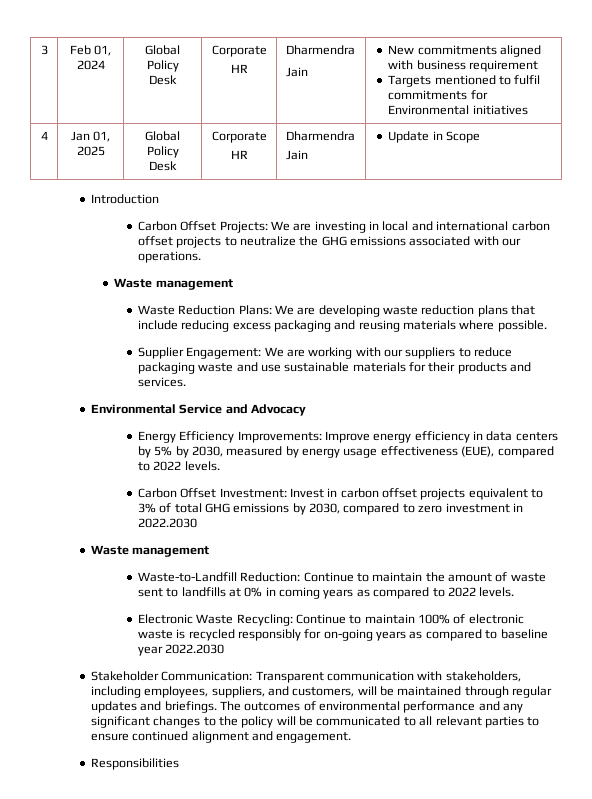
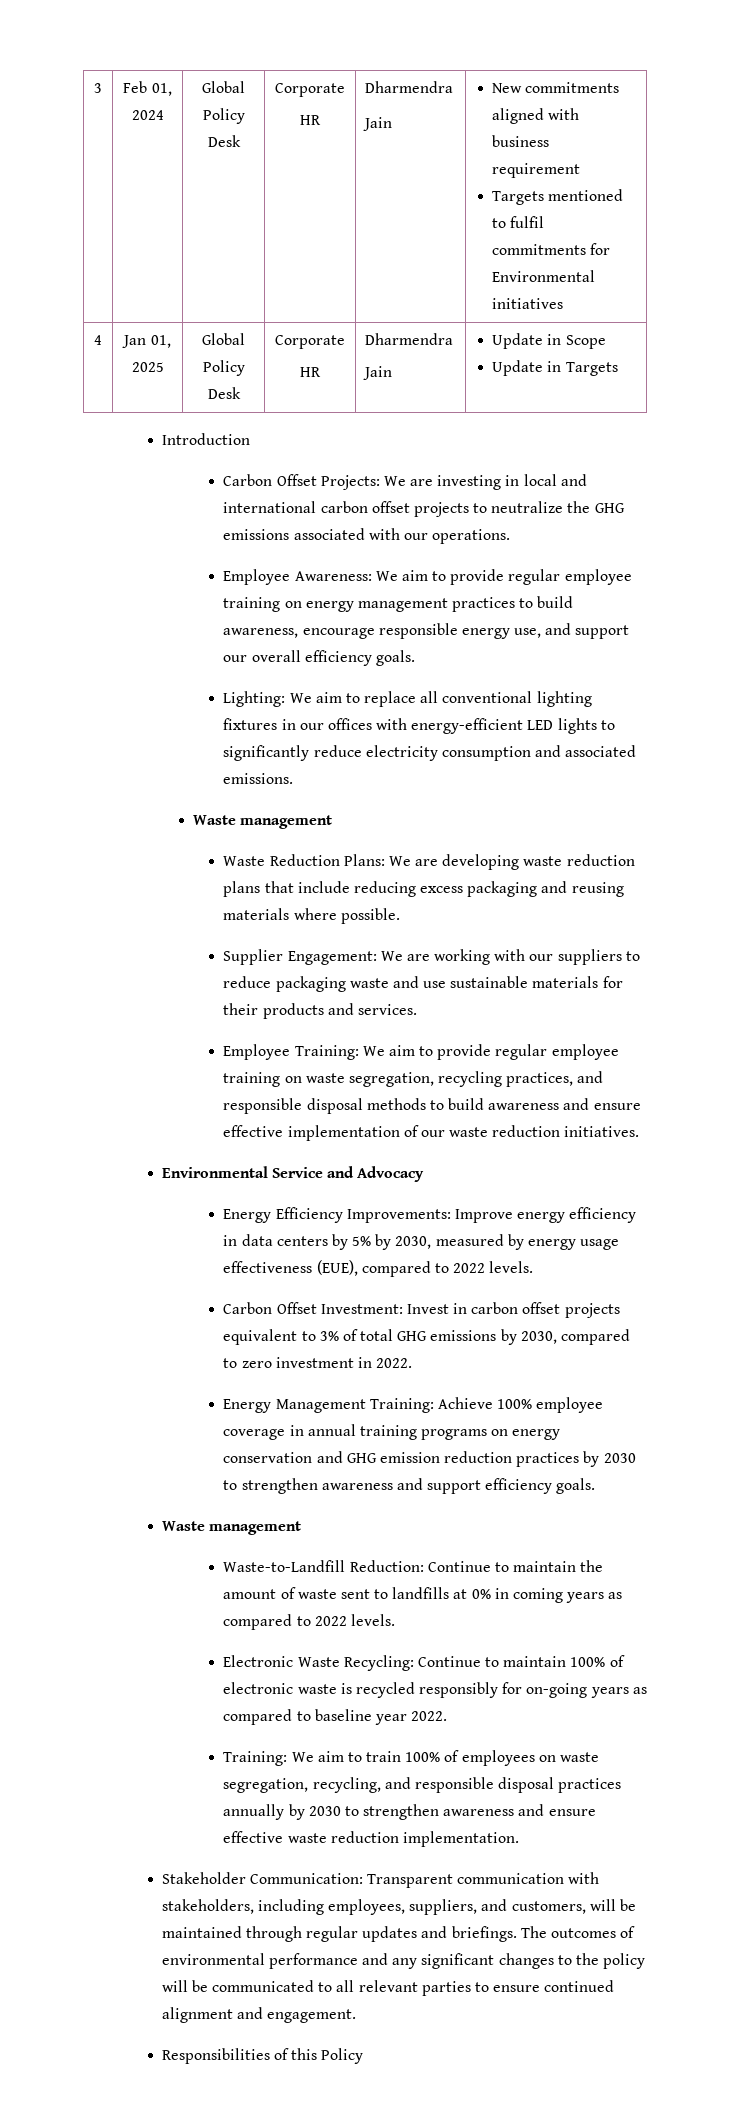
(481, 137) none -> [492,360,618,376] // Update in Targets
(201, 257) none -> [223,569,632,585] [223,596,574,612] [223,623,630,639] [223,650,415,666] [223,691,592,707] [223,718,615,734] [223,745,637,761] [223,773,294,784] // Employee Awareness: We aim to provide regular employee training on energy management practices to build awareness, encourage responsible energy use, and support our overall efficiency goals. // Lighting: We aim to replace all conventional lighting fixtures in our offices with energy-efficient LED lights to significantly reduce electricity consumption and associated emissions.
(186, 382) none -> [223,1044,619,1060] [223,1071,604,1087] [223,1098,641,1114] [223,1125,640,1141] // Employee Training: We aim to provide regular employee training on waste segregation, recycling practices, and responsible disposal methods to build awareness and ensure effective implementation of our waste reduction initiatives.
[137,518,197,528] 2022.2030 -> [376,1358,413,1368] [223,1397,604,1413] [223,1424,561,1440] [223,1451,636,1467] [223,1478,596,1494] 2022. // Energy Management Training: Achieve 100% employee coverage in annual training programs on energy conservation and GHG emission reduction practices by 2030 to strengthen awareness and support efficiency goals.
[165,644,225,654] 2022.2030 -> [411,1711,448,1721] [223,1750,599,1766] [223,1777,622,1793] [223,1804,596,1820] [223,1831,519,1847] 2022. // Training: We aim to train 100% of employees on waste segregation, recycling, and responsible disposal practices annually by 2030 to strengthen awareness and ensure effective waste reduction implementation.
(179, 764) none -> [273,2048,364,2064] of this Policy

